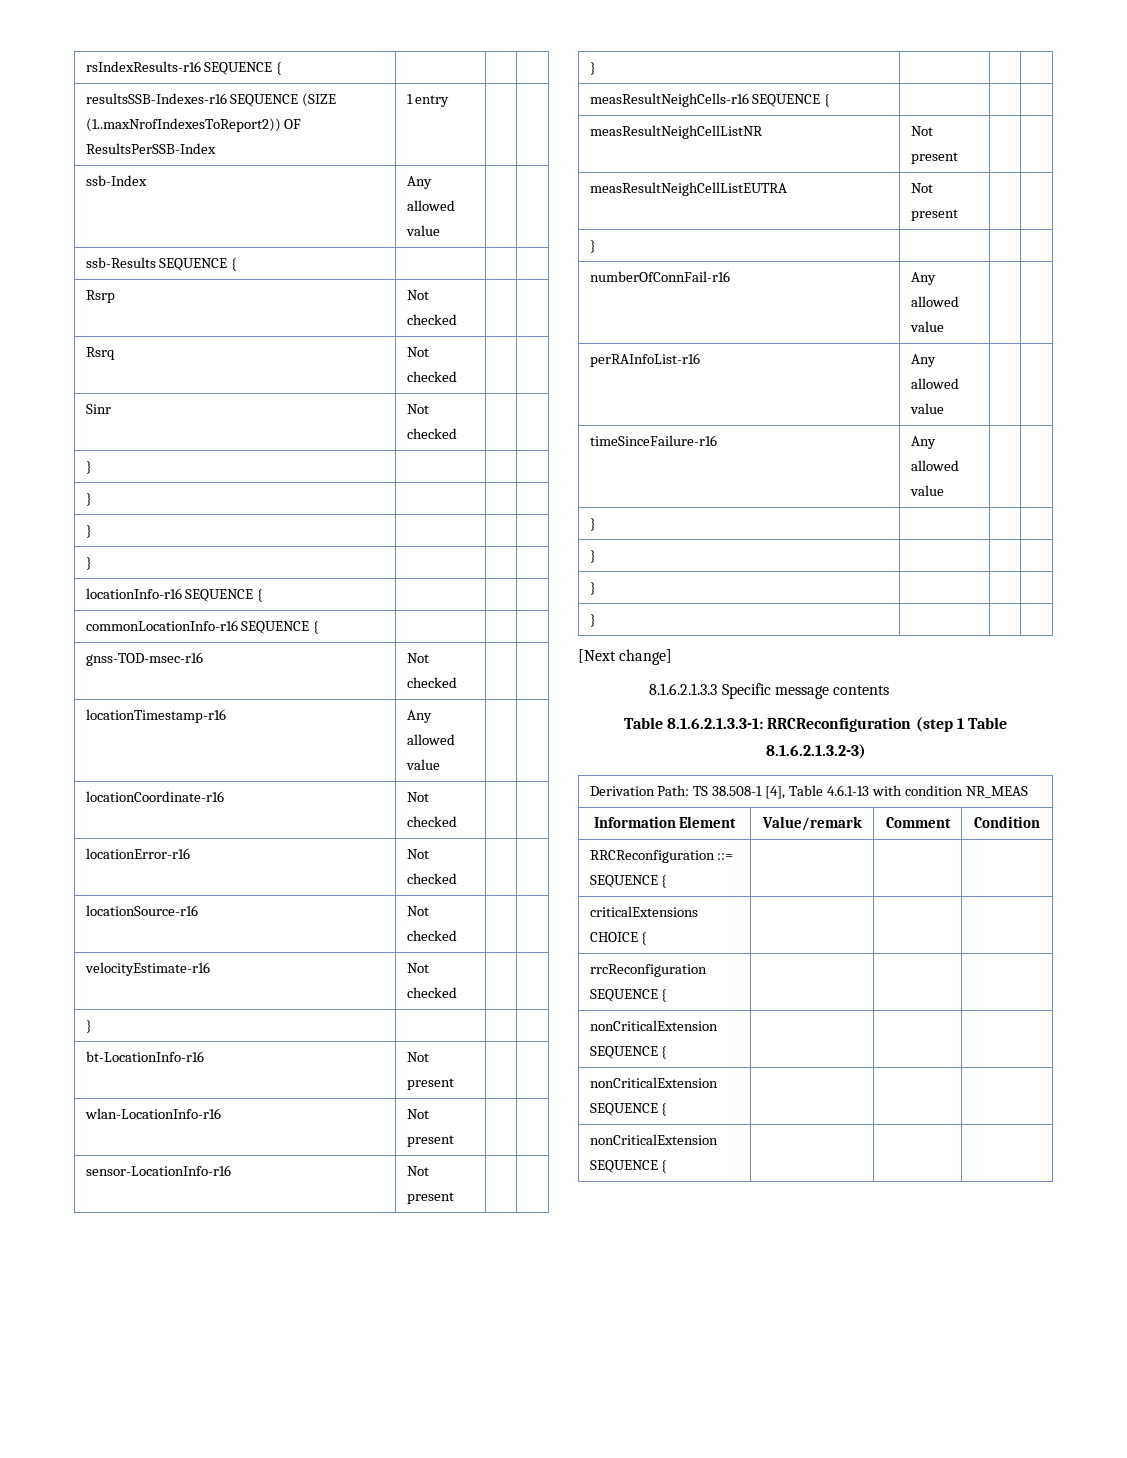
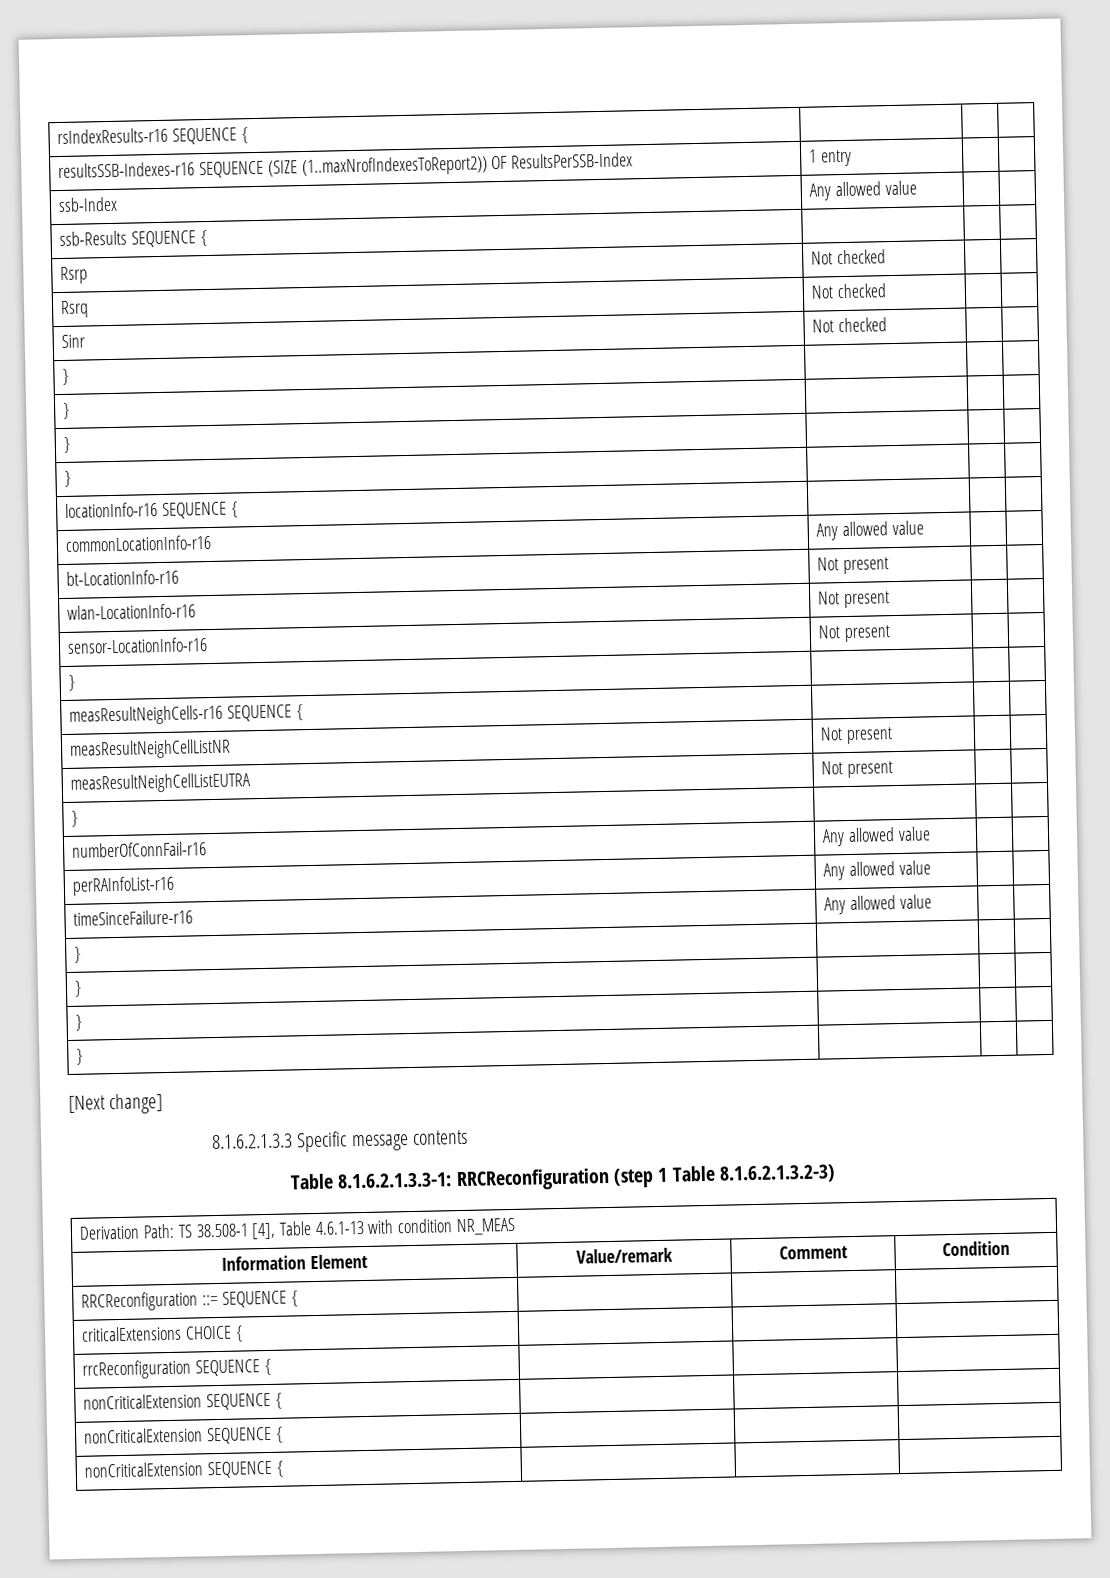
[241,621,320,634] [85,652,203,666] [406,653,429,663] [406,677,457,688] [85,709,226,723] [406,710,432,723] [406,734,455,745] [405,759,440,770] [85,791,224,802] [406,792,429,802] [406,816,457,827] [85,848,190,859] [406,849,429,859] [406,873,457,884] [85,905,198,916] [406,906,429,916] [406,930,457,941] [84,962,210,976] [406,963,429,973] [406,987,457,998] [85,1020,92,1033] SEQUENCE { | | | // gnss-TOD-msec-r16 | Not checked | | // locationTimestamp-r16 | Any allowed value | | // locationCoordinate-r16 | Not checked | | // locationError-r16 | Not checked | | // locationSource-r16 | Not checked | | // velocityEstimate-r16 | Not checked | | // } | -> [816,520,924,541] | Any allowed value

